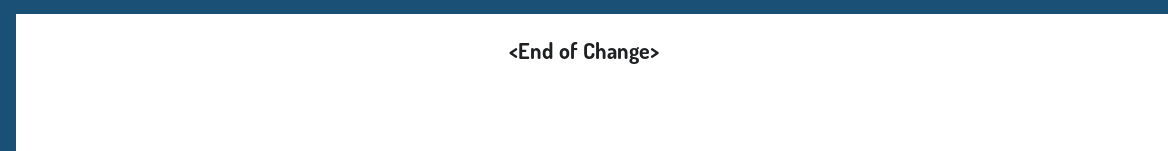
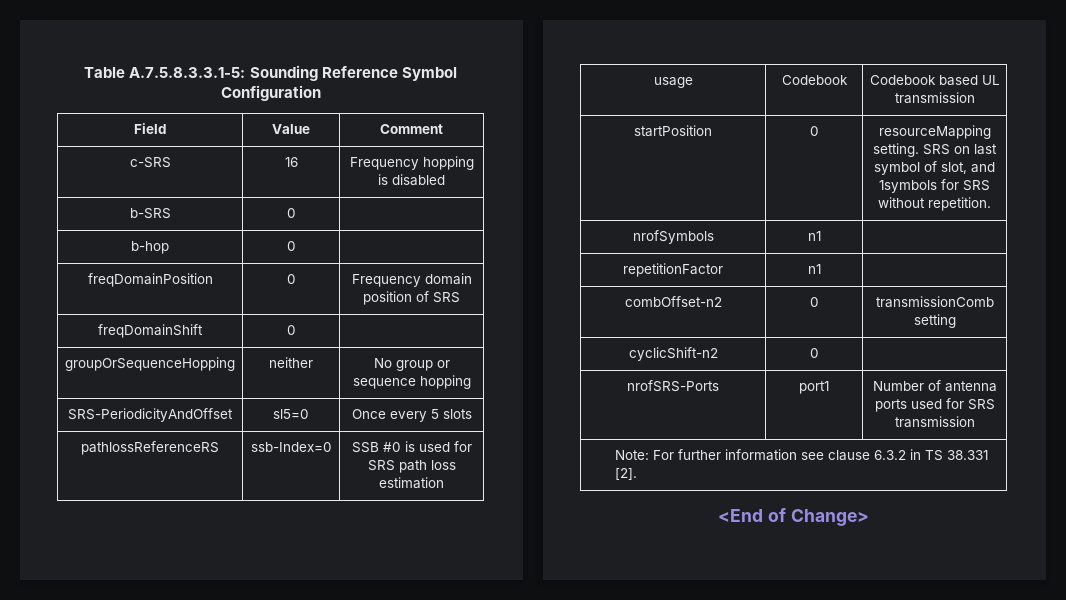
(509, 50) none -> [84,65,457,81] [220,85,321,101] [133,123,167,134] [272,124,310,134] [380,124,443,134] [129,157,171,168] [284,157,298,167] [349,156,474,170] [378,174,445,186] [129,208,171,219] [286,208,296,218] [131,241,169,254] [286,241,296,251] [87,273,213,287] [286,274,296,284] [351,273,472,287] [363,291,460,305] [98,324,203,338] [286,325,296,335] [65,357,235,371] [269,357,313,368] [373,358,450,371] [352,375,471,389] [68,408,233,422] [273,409,309,419] [351,409,472,422] [81,441,219,455] [250,442,332,452] [351,441,472,453] [367,460,456,473] [379,477,444,489] [653,77,693,88] [781,75,848,85] [869,75,1000,86] [894,92,975,104] [634,125,712,137] [809,126,819,136] [878,125,991,139] [873,143,997,157] [874,161,995,175] [879,179,990,193] [878,197,991,211] [632,230,714,244] [807,231,821,241] [623,263,723,277] [807,264,821,274] [624,296,722,307] [809,297,819,307] [875,296,994,308] [913,314,956,328] [628,347,718,361] [809,348,819,358] [627,380,719,392] [799,381,829,394] [872,380,997,392] [874,398,995,412] [894,416,975,428] [615,449,989,461] [615,468,638,480] Table A.7.5.8.3.3.1-5: Sounding Reference Symbol Configuration // Field | Value | Comment // c-SRS | 16 | Frequency hopping is disabled // b-SRS | 0 | // b-hop | 0 | // freqDomainPosition | 0 | Frequency domain position of SRS // freqDomainShift | 0 | // groupOrSequenceHopping | neither | No group or sequence hopping // SRS-PeriodicityAndOffset | sl5=0 | Once every 5 slots // pathlossReferenceRS | ssb-Index=0 | SSB #0 is used for SRS path loss estimation // usage | Codebook | Codebook based UL transmission // startPosition | 0 | resourceMapping setting. SRS on last symbol of slot, and 1symbols for SRS without repetition. // nrofSymbols | n1 | // repetitionFactor | n1 | // combOffset-n2 | 0 | transmissionComb setting // cyclicShift-n2 | 0 | // nrofSRS-Ports | port1 | Number of antenna ports used for SRS transmission // Note: For further information see clause 6.3.2 in TS 38.331 [2]. //

